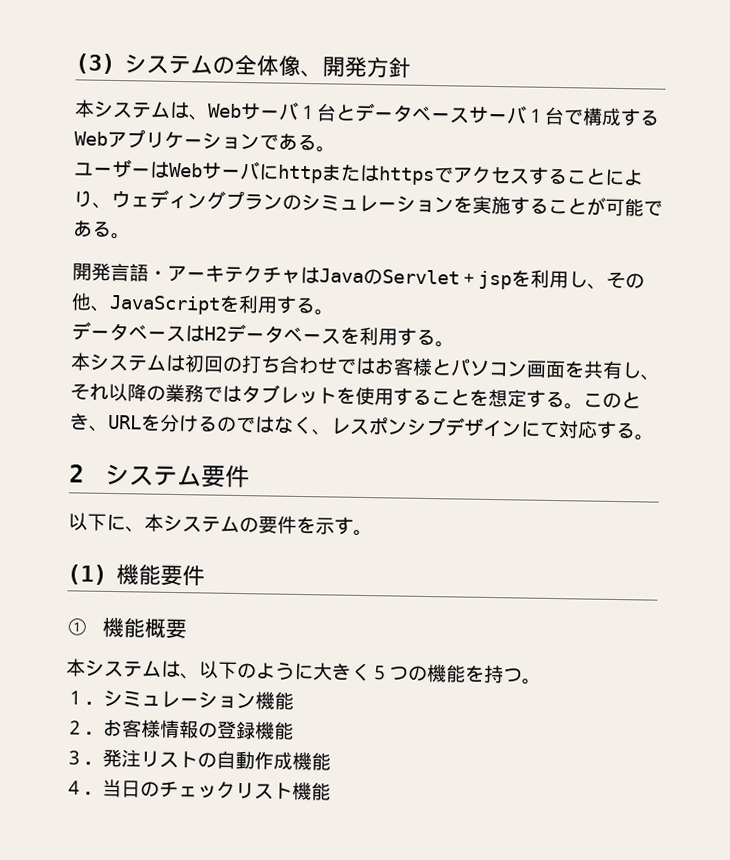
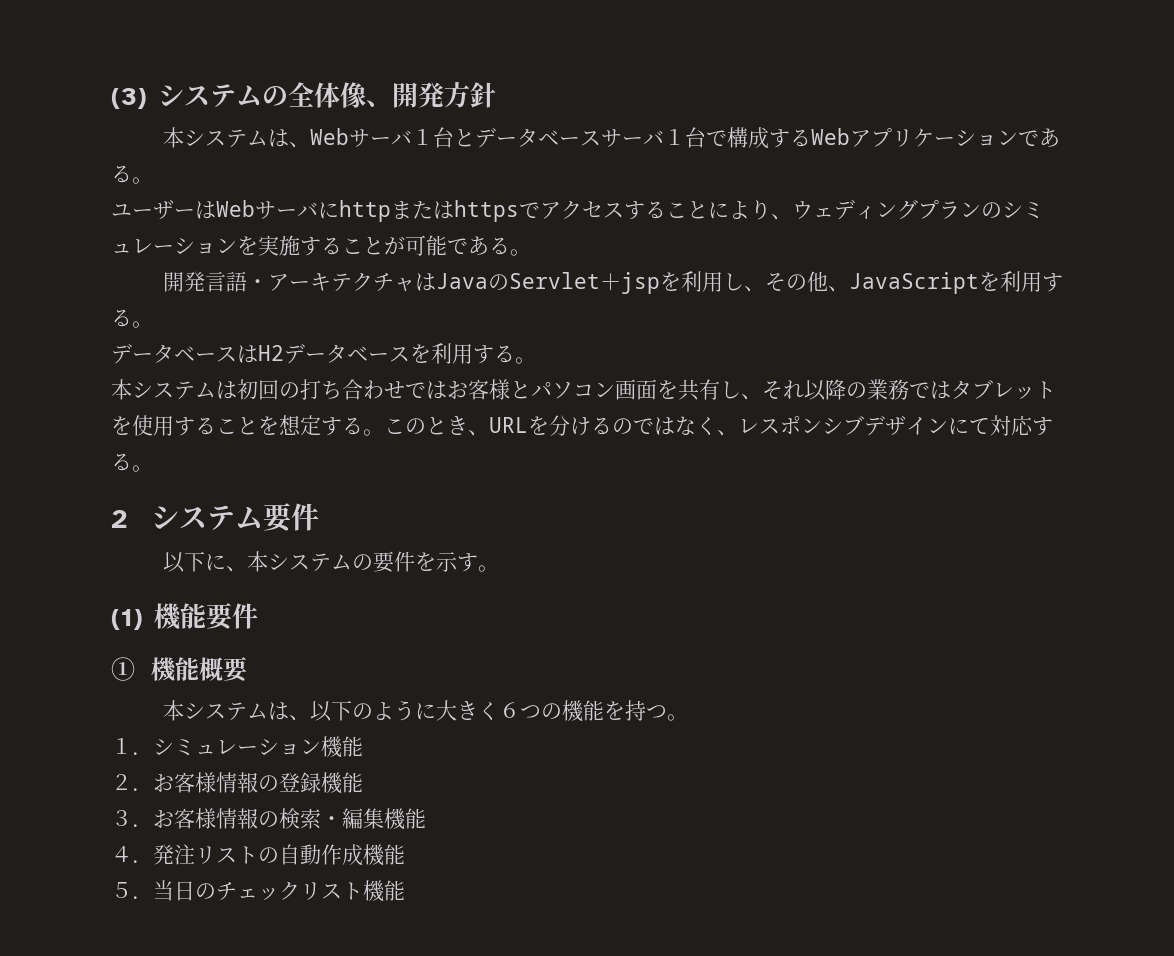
[370,665,390,681] ５ -> [498,702,520,718] ６
(103, 763) none -> [153,808,426,830] [111,846,153,863] お客様情報の検索・編集機能 // ４．
[64,780,84,795] ４ -> [111,882,132,898] ５

